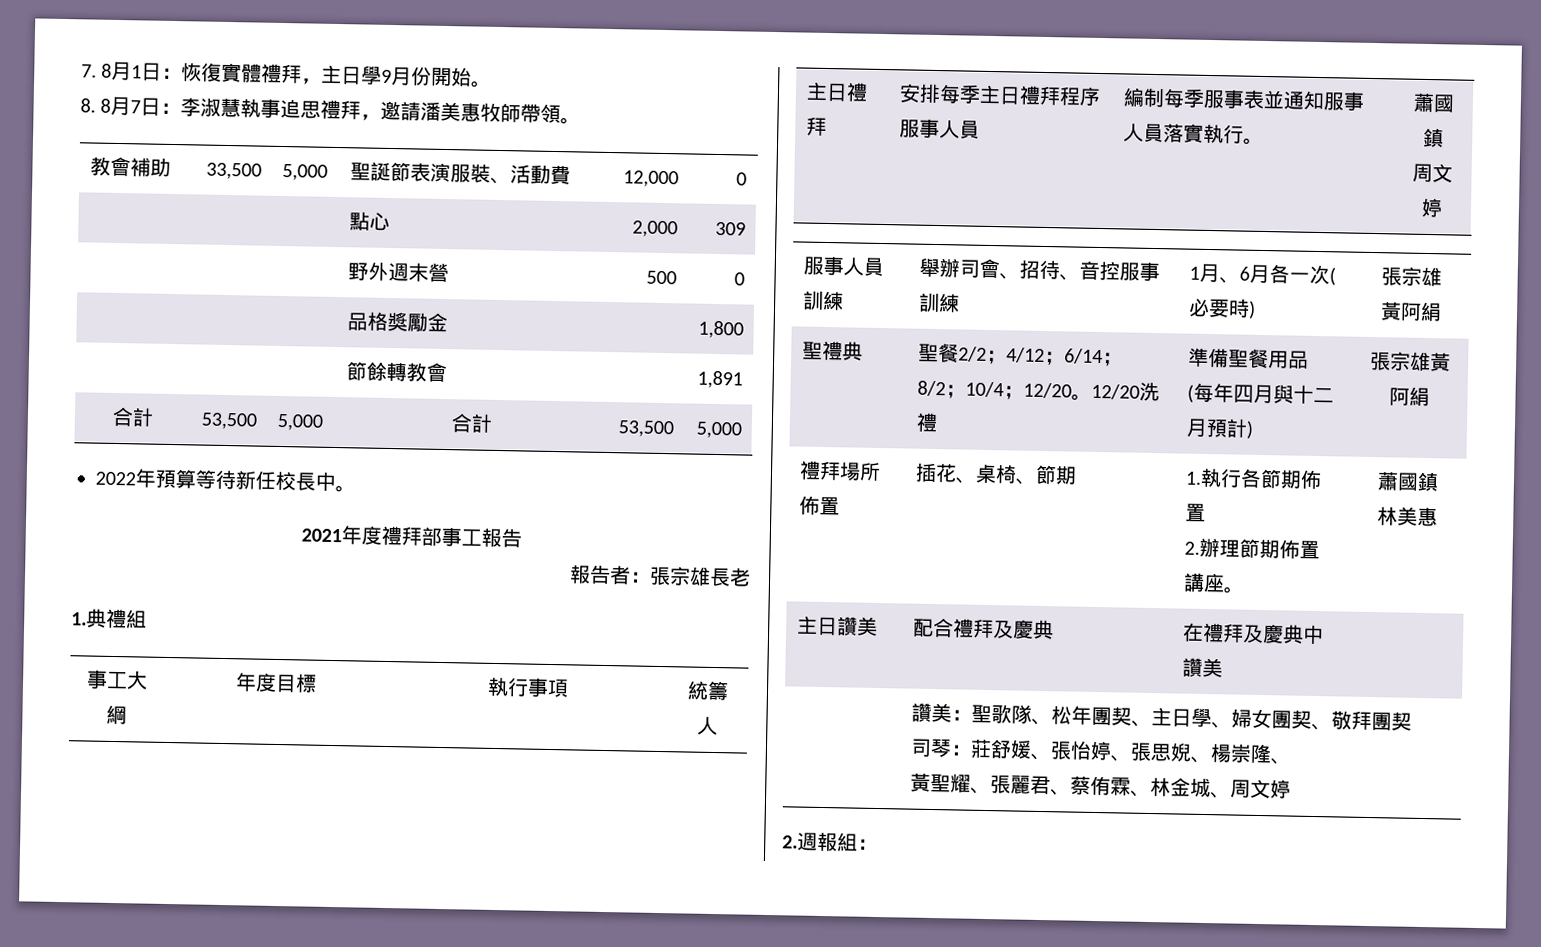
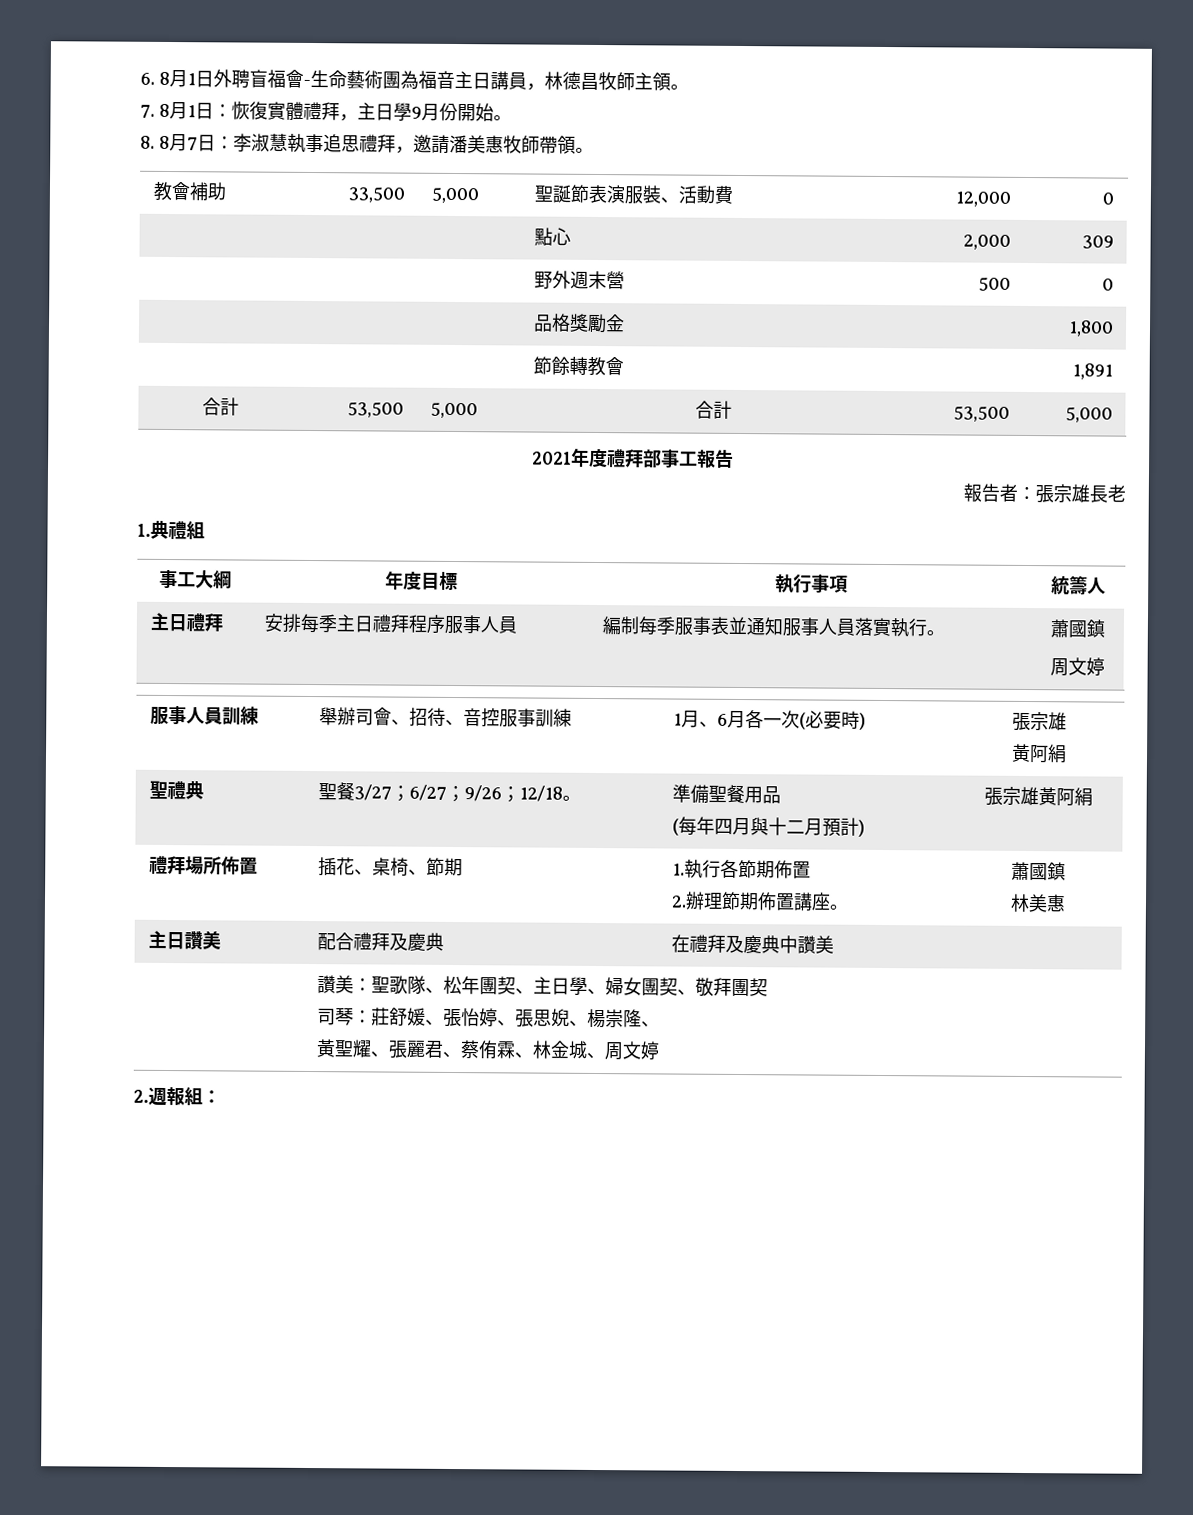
(81, 71) none -> [140,69,689,91] 6. 8月1日外聘盲福會-生命藝術團為福音主日講員，林德昌牧師主領。 //
[95,468,356,493] // 2022年預算等待新任校長中。 -> (1114, 415) none
[957,346,1123,367] [916,380,1160,402] [915,412,938,433] 2/2；4/12；6/14；8/2；10/4；12/20。12/20洗禮 -> [353,784,581,803] 3/27；6/27；9/26；12/18。

